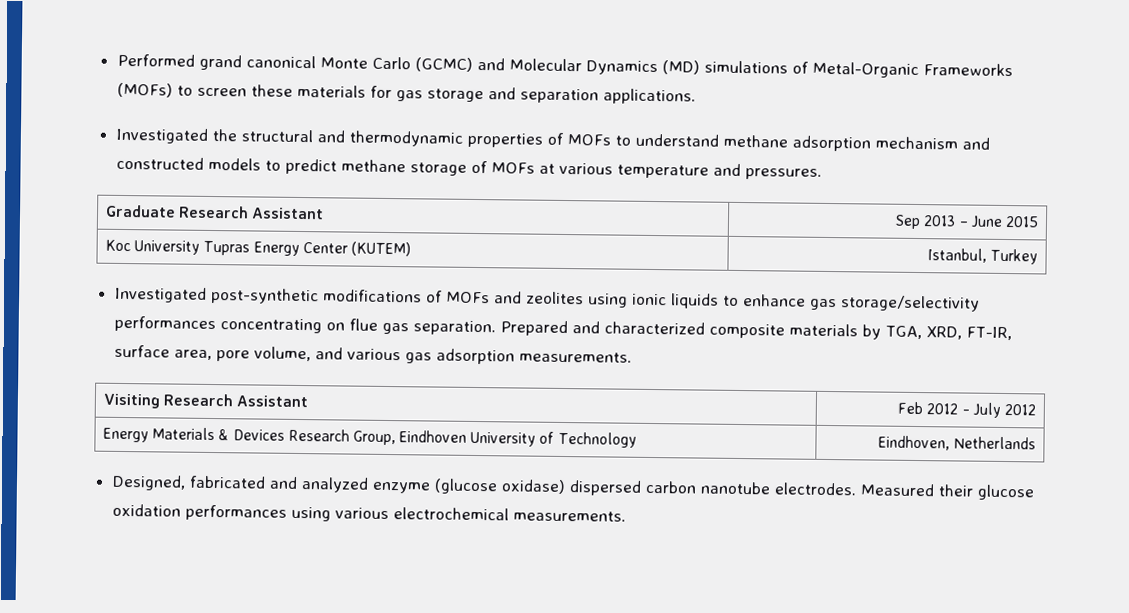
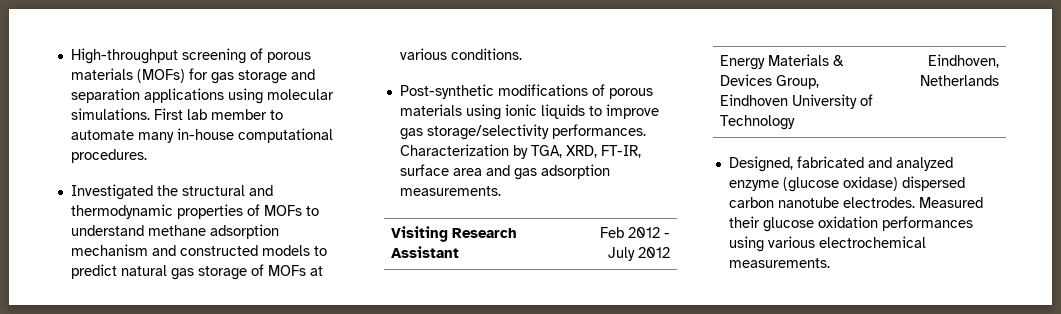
[116,53,1013,79] [116,82,366,98] Performed grand canonical Monte Carlo (GCMC) and Molecular Dynamics (MD) simulations of Metal-Organic Frameworks (MOFs) to screen these materials -> [70,48,311,64] [70,68,185,83] High-throughput screening of porous materials (MOFs)
[602,88,696,105] applications. -> [143,88,334,104] [70,108,283,120] [70,128,333,143] [70,149,147,163] applications using molecular simulations. First lab member to automate many in-house computational procedures.
[340,159,406,173] methane -> [120,265,194,280] natural gas
[616,163,822,180] [104,204,325,220] [895,214,1040,230] [104,239,411,257] [926,248,1039,265] [114,286,584,305] temperature and pressures. // Graduate Research Assistant | Sep 2013 – June 2015 // Koc University Tupras Energy Center (KUTEM) | Istanbul, Turkey // Investigated post-synthetic modifications of MOFs and zeolites -> [450,48,522,60] [399,84,653,99] [399,104,462,116] conditions. // Post-synthetic modifications of porous materials
[742,294,806,307] enhance -> [605,104,659,119] improve
[113,315,858,339] performances concentrating on flue gas separation. Prepared and characterized composite materials -> [551,124,646,139] [399,144,509,156] performances. Characterization
[173,346,401,362] area, pore volume, and various -> [452,165,510,176] area and
[287,428,350,442] Research -> (773, 80) none

